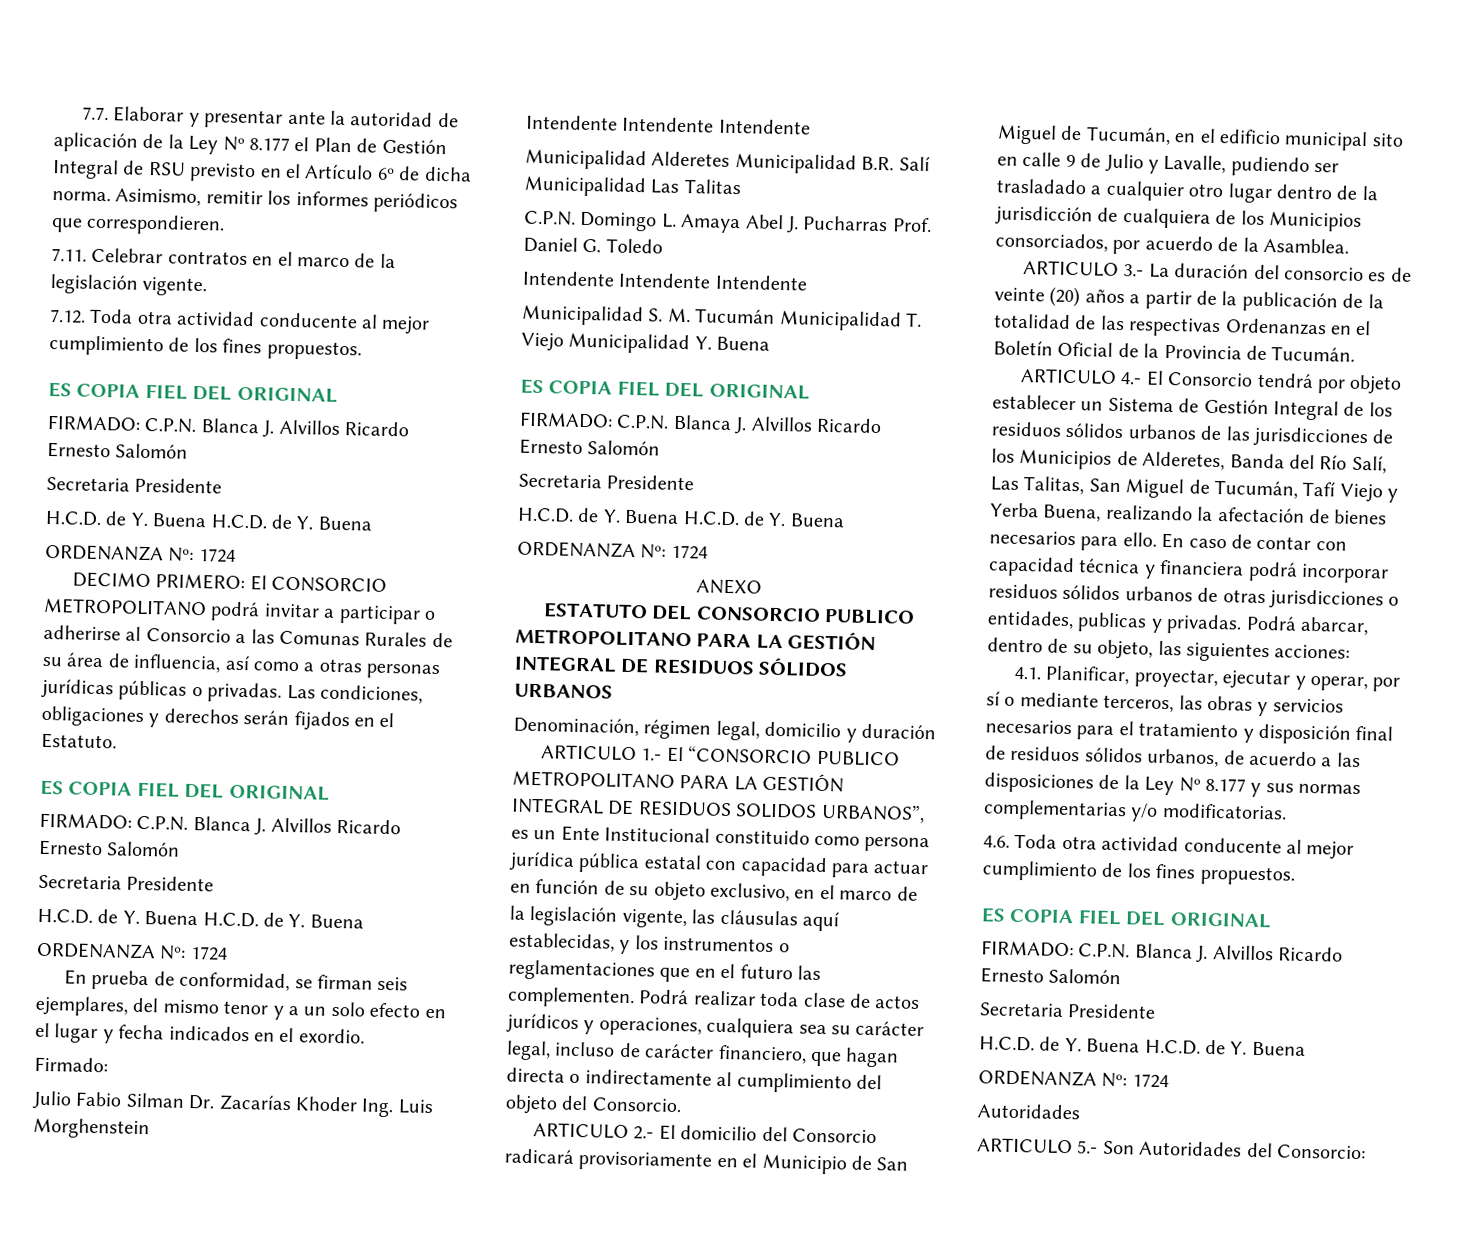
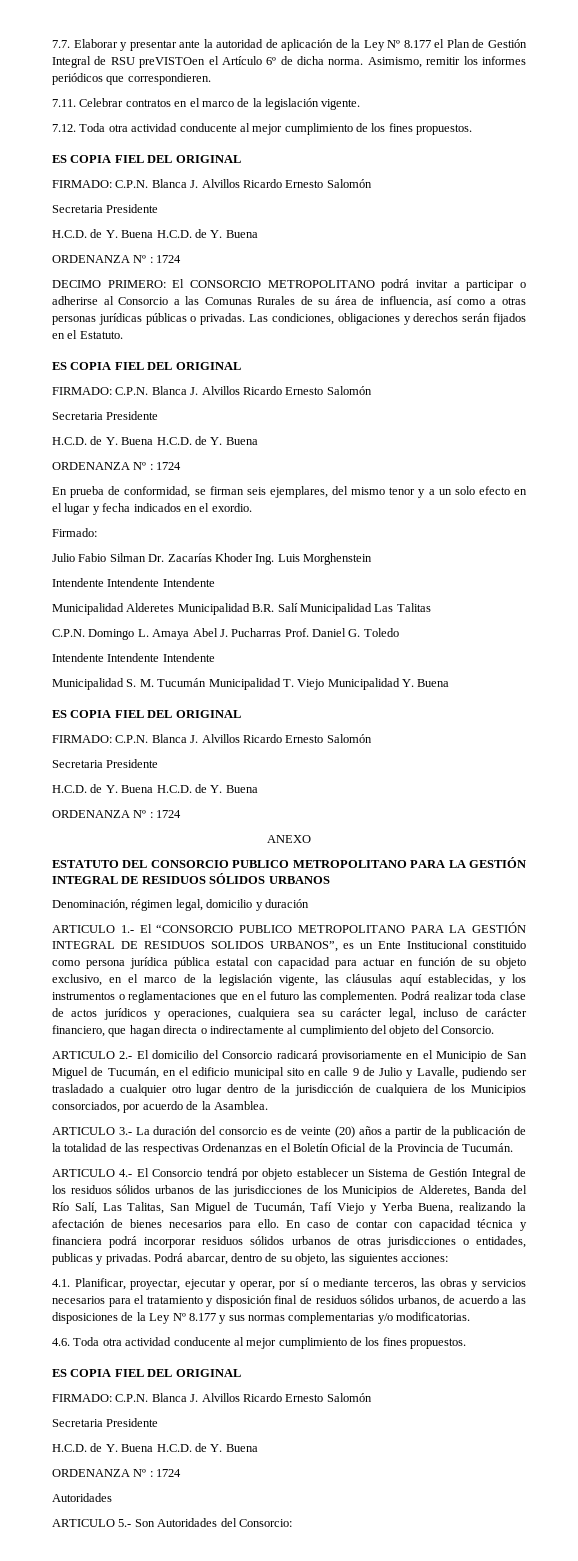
[189,162,282,183] previsto en -> [139,57,206,68] preVISTOen
[168,547,195,562] Nº: -> [133,255,153,263] Nº :
[159,945,187,960] Nº: -> [133,462,153,470] Nº :
[640,544,667,559] Nº: -> [133,810,153,818] Nº :
[1101,1072,1128,1088] Nº: -> [133,1469,153,1477] Nº :

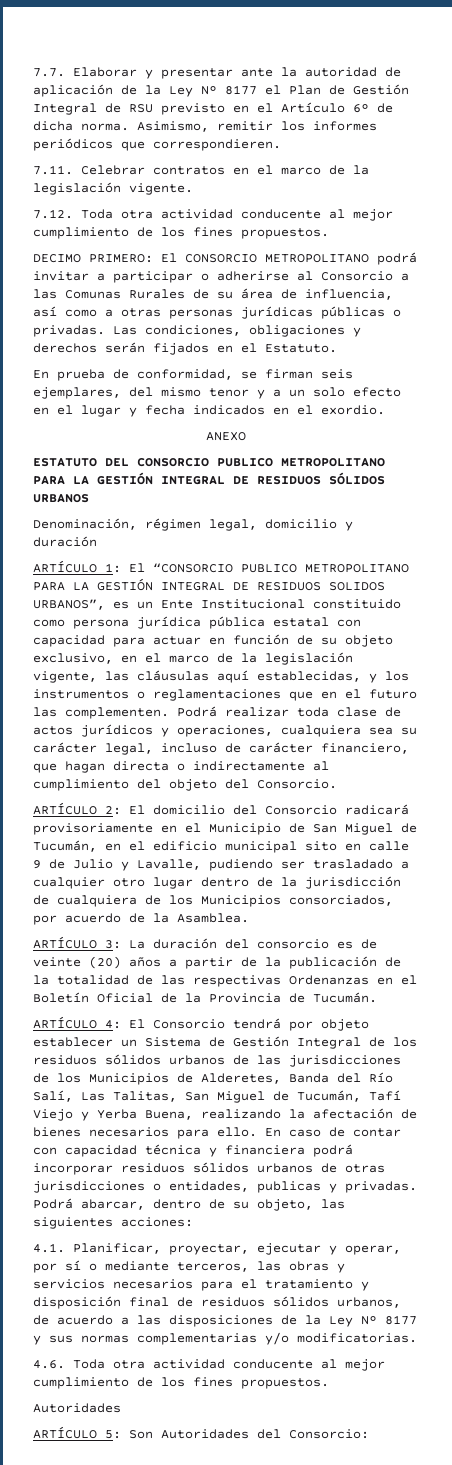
[403,40,431,48] 8.177 -> [225,85,257,95] 8177
[139,57,206,68] preVISTOen -> [161,103,249,115] previsto en
[52,155,241,163] [52,179,372,188] [52,204,159,213] [52,229,258,238] [52,255,182,263] // ES COPIA FIEL DEL ORIGINAL // FIRMADO: C.P.N. Blanca J. Alvillos Ricardo Ernesto Salomón // Secretaria Presidente // H.C.D. de Y. Buena H.C.D. de Y. Buena // ORDENANZA Nº : 1724 -> (329, 233) none
[52,362,241,370] [52,386,372,395] [52,411,159,420] [52,436,258,445] [52,462,182,470] // ES COPIA FIEL DEL ORIGINAL // FIRMADO: C.P.N. Blanca J. Alvillos Ricardo Ernesto Salomón // Secretaria Presidente // H.C.D. de Y. Buena H.C.D. de Y. Buena // ORDENANZA Nº : 1724 -> (337, 348) none
[52,528,97,537] [52,553,372,565] [52,578,215,587] [52,603,431,615] [52,628,399,640] [52,653,215,662] [52,678,450,690] [52,710,241,718] [52,734,372,743] [52,759,159,768] [52,784,258,793] [52,810,182,818] // Firmado: // Julio Fabio Silman Dr. Zacarías Khoder Ing. Luis Morghenstein // Intendente Intendente Intendente // Municipalidad Alderetes Municipalidad B.R. Salí Municipalidad Las Talitas // C.P.N. Domingo L. Amaya Abel J. Pucharras Prof. Daniel G. Toledo // Intendente Intendente Intendente // Municipalidad S. M. Tucumán Municipalidad T. Viejo Municipalidad Y. Buena // ES COPIA FIEL DEL ORIGINAL // FIRMADO: C.P.N. Blanca J. Alvillos Ricardo Ernesto Salomón // Secretaria Presidente // H.C.D. de Y. Buena H.C.D. de Y. Buena // ORDENANZA Nº : 1724 -> (385, 410) none
[52,925,134,933] ARTICULO 1.- -> [33,560,121,573] ARTÍCULO 1:
[52,1051,133,1059] ARTICULO 2.- -> [33,802,121,815] ARTÍCULO 2:
[52,1127,132,1135] ARTICULO 3.- -> [33,936,121,949] ARTÍCULO 3:
[52,1169,133,1177] ARTICULO 4.- -> [33,1016,121,1029] ARTÍCULO 4:
[188,1313,216,1321] 8.177 -> [385,1315,417,1325] 8177
[52,1369,241,1377] [52,1393,372,1402] [52,1418,159,1427] [52,1443,258,1452] [52,1469,182,1477] // ES COPIA FIEL DEL ORIGINAL // FIRMADO: C.P.N. Blanca J. Alvillos Ricardo Ernesto Salomón // Secretaria Presidente // H.C.D. de Y. Buena H.C.D. de Y. Buena // ORDENANZA Nº : 1724 -> (329, 1383) none
[52,1519,132,1527] ARTICULO 5.- -> [33,1426,121,1439] ARTÍCULO 5:

